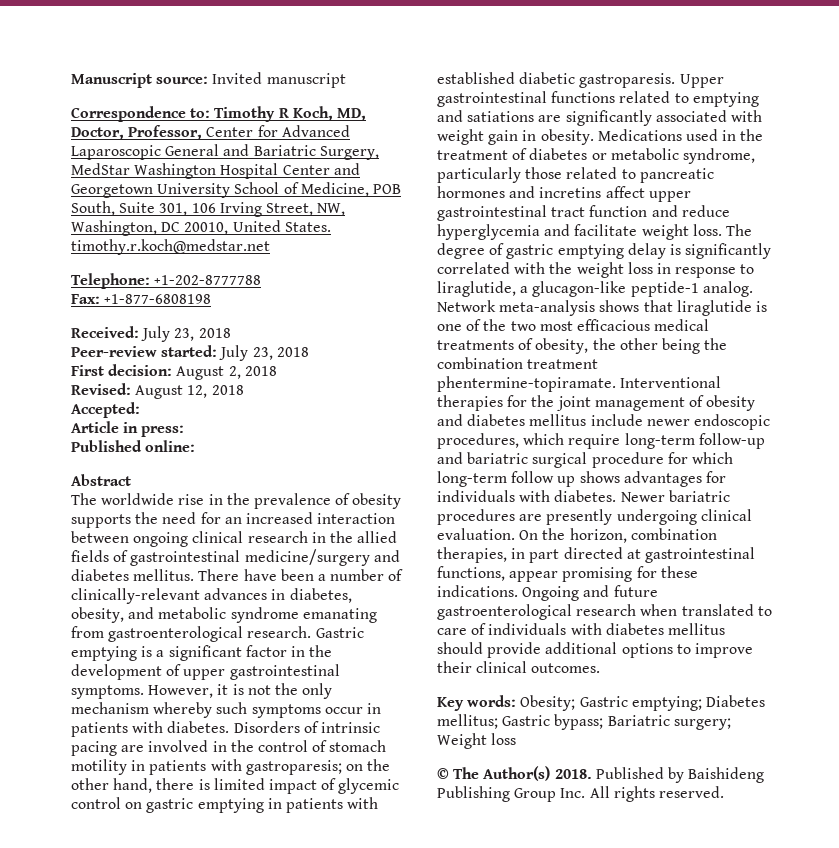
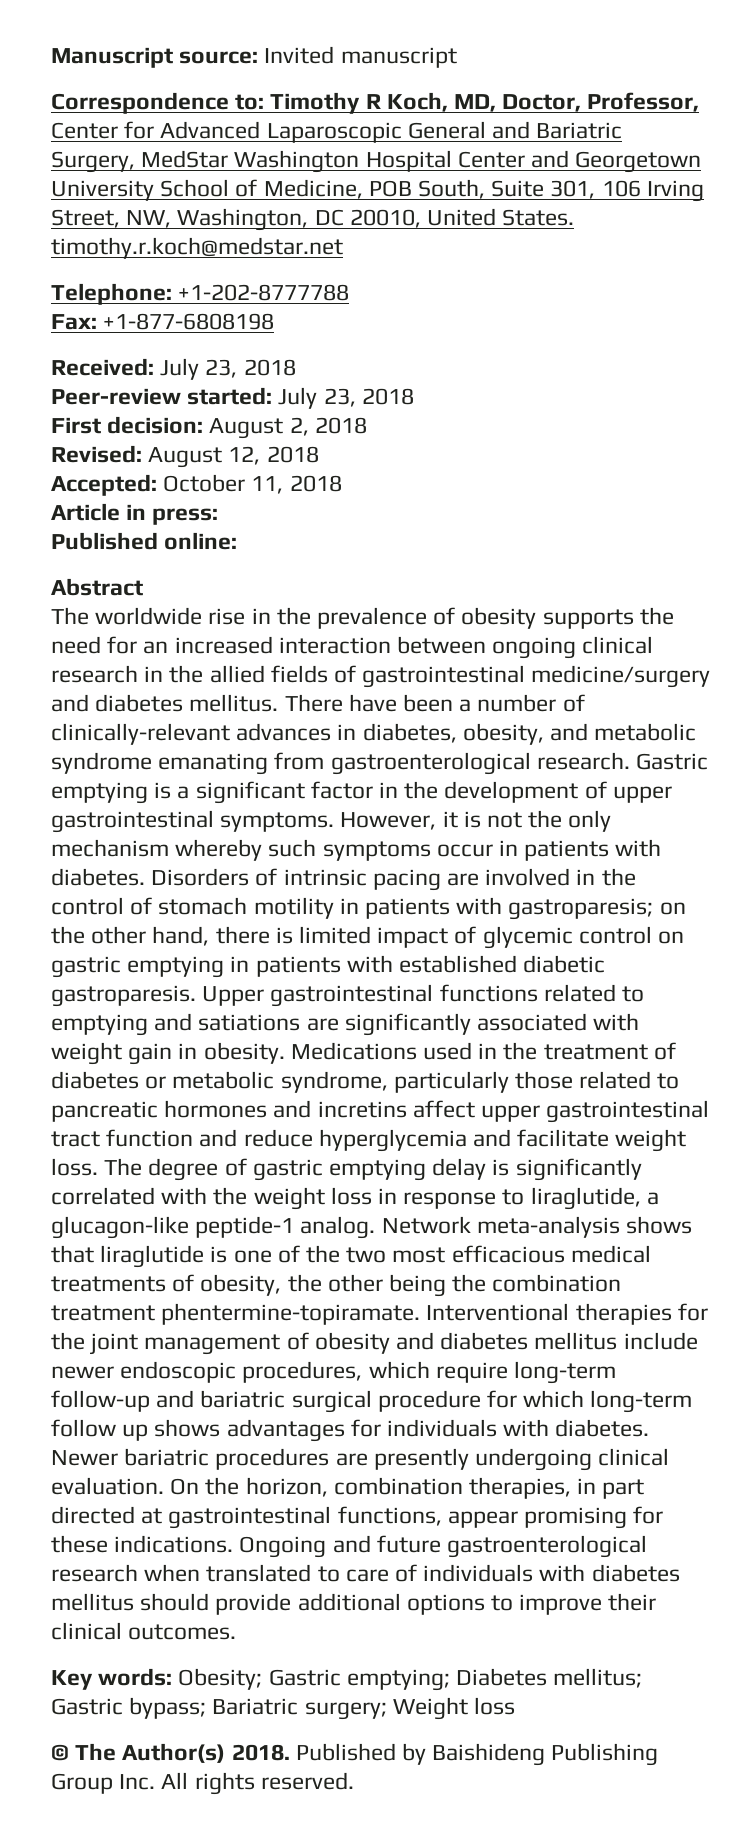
(140, 410) none -> [163,474,342,494] October 11, 2018

